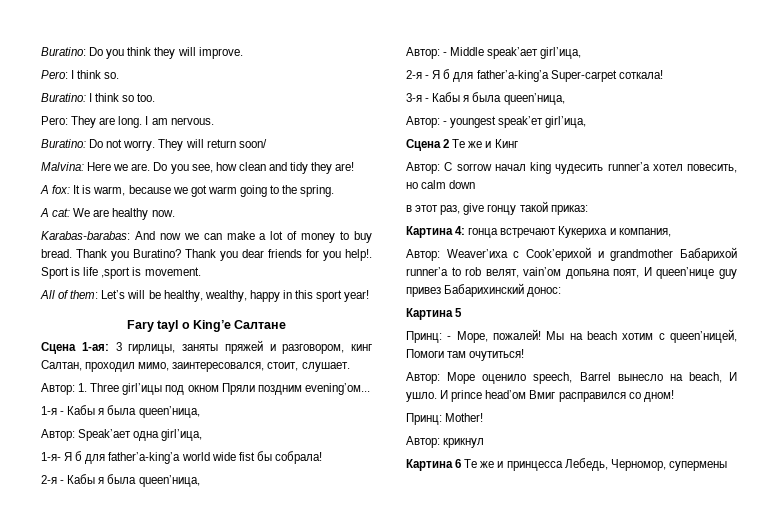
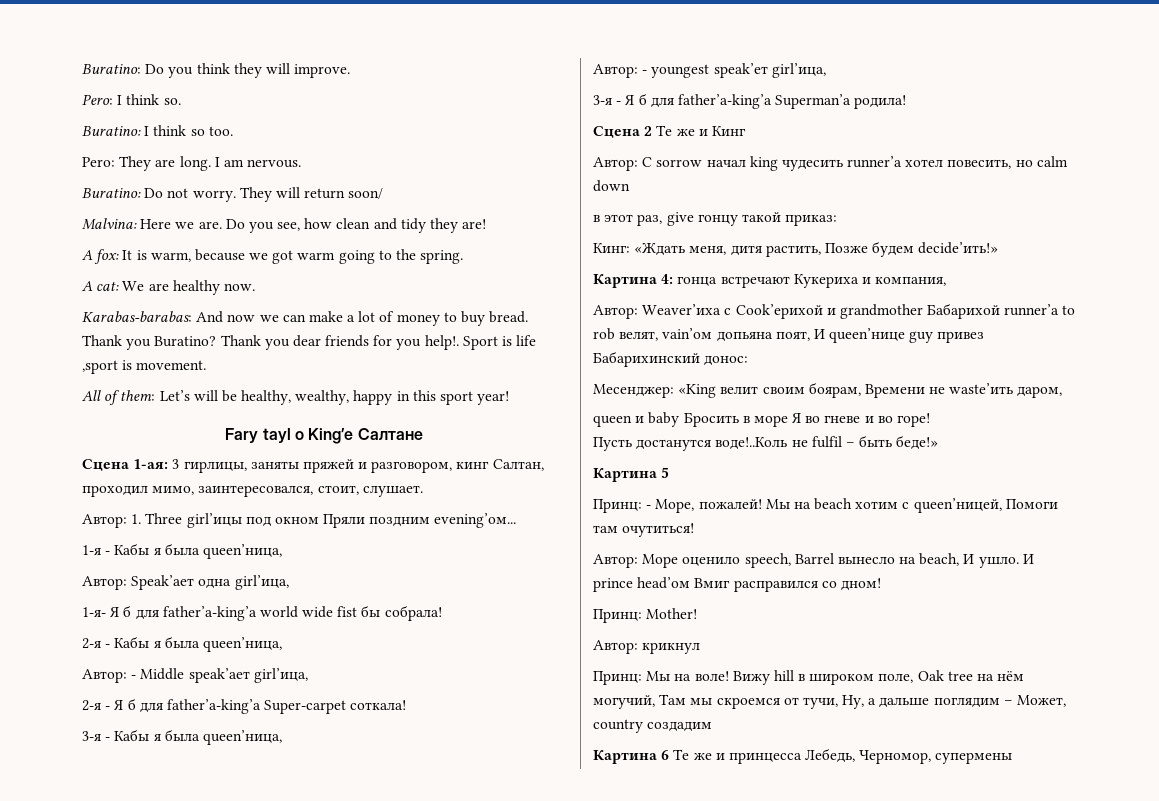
(587, 122) none -> [593,93,907,109] // 3-я - Я б для father’а-king’а Superman’a родила!
(588, 210) none -> [593,241,999,257] // Кинг: «Ждать меня, дитя растить, Позже будем decide’ить!»
(562, 292) none -> [593,382,1063,398] [593,412,931,427] [593,435,939,451] // Месенджер: «King велит своим боярам, Времени не waste’ить даром, // queen и baby Бросить в море Я во гневе и во горе! // Пусть достанутся воде!..Коль не fulfil – быть беде!»
(485, 443) none -> [593,670,1025,685] [593,694,1067,709] [593,719,713,733] // Принц: Мы на воле! Вижу hill в широком поле, Oak tree на нём могучий, Там мы скроемся от тучи, Ну, а дальше поглядим – Может, country создадим

